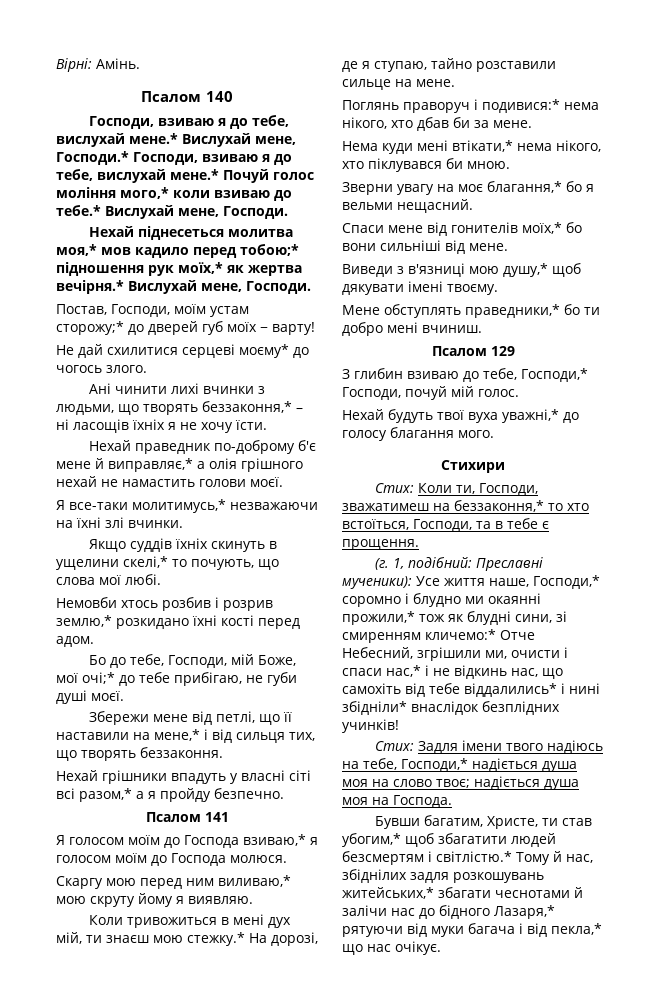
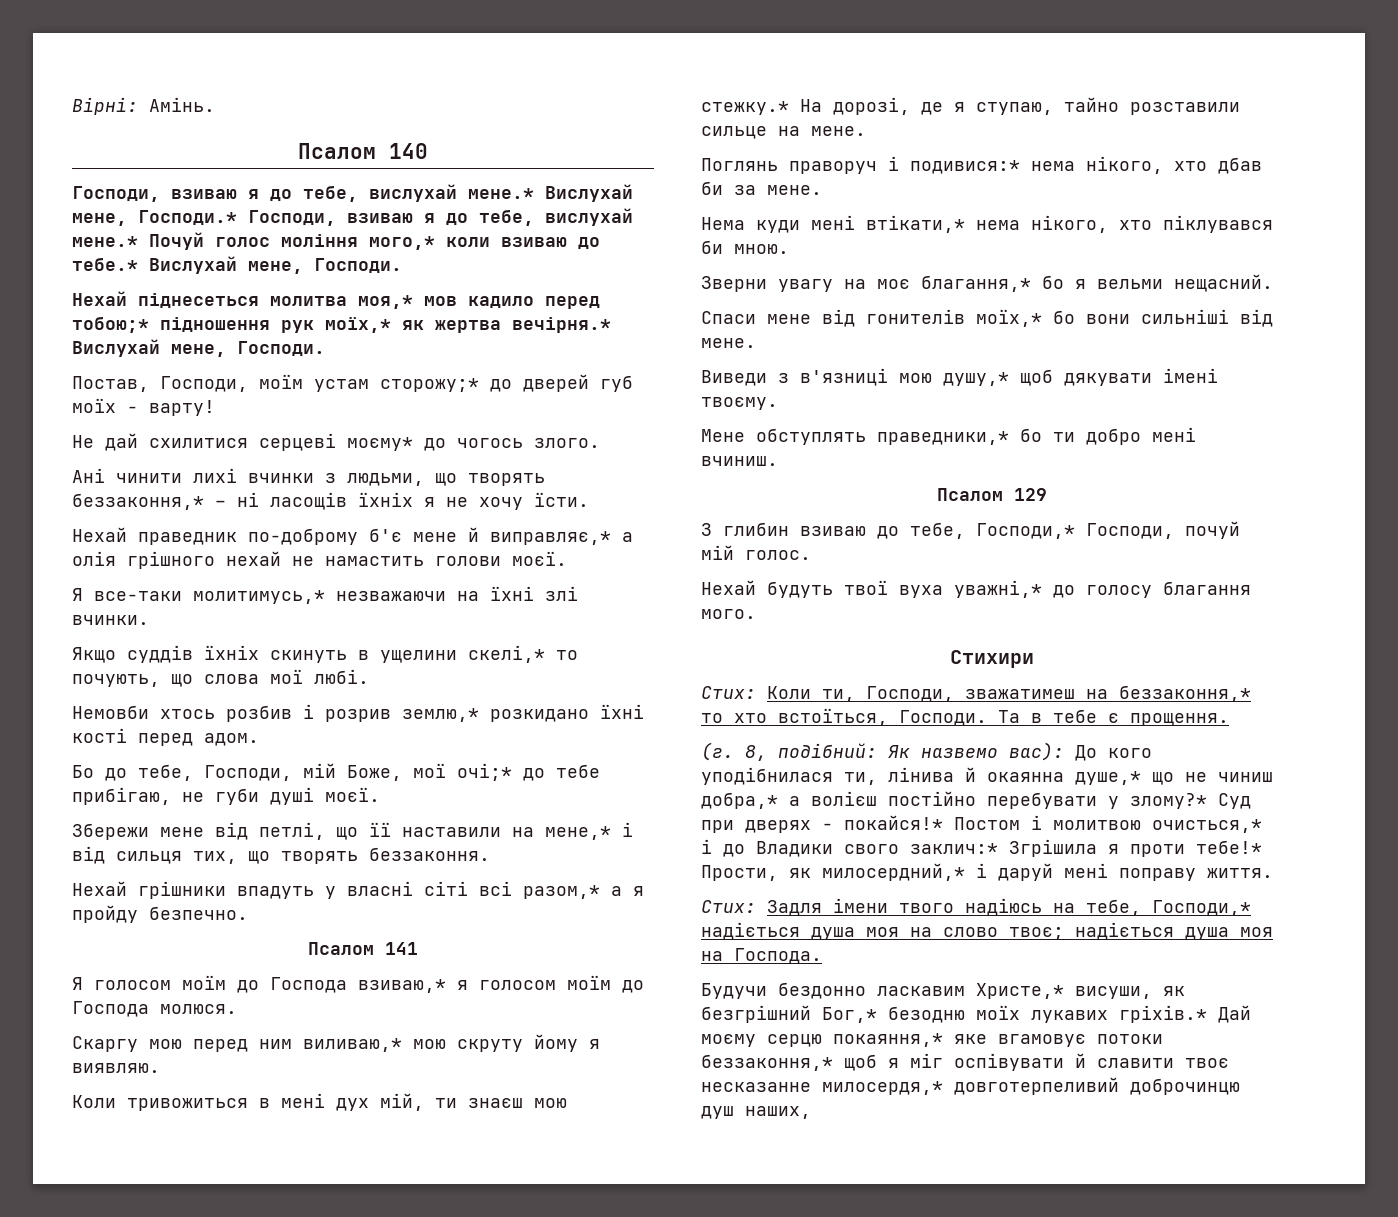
[413,519,491,532] Господи, та -> [899,710,1020,726] Господи. Та
[392,557,543,571] [342,575,600,589] [342,593,541,607] [342,611,567,625] [342,629,535,643] [342,647,568,661] [342,665,563,679] [342,683,600,697] [342,701,560,715] [342,719,399,733] 1, подібний: Преславні мученики): Усе життя наше, Господи,* соромно і блудно ми окаянні прожили,* тож як блудні сини, зі смиренням кличемо:* Отче Небесний, згрішили ми, очисти і спаси нас,* і не відкинь нас, що самохіть від тебе віддалились* і нині збідніли* внаслідок безплідних учинків! -> [745,742,1152,761] [701,767,1273,785] [701,791,1251,809] [701,815,1262,833] [701,839,1262,857] [701,863,1273,881] 8, подібний: Як назвемо вас): До кого уподібнилася ти, лінива й окаянна душе,* що не чиниш добра,* а волієш постійно перебувати у злому?* Суд при дверях - покайся!* Постом і молитвою очисться,* і до Владики свого заклич:* Згрішила я проти тебе!* Прости, як милосердний,* і даруй мені поправу життя.
[374,815,592,829] [342,833,556,847] [342,851,593,865] [342,869,544,883] [342,887,583,899] [342,905,555,919] [342,923,602,937] [342,941,441,955] Бувши багатим, Христе, ти став убогим,* щоб збагатити людей безсмертям і світлістю.* Тому й нас, збіднілих задля розкошувань житейських,* збагати чеснотами й залічи нас до бідного Лазаря,* рятуючи від муки багача і від пекла,* що нас очікує. -> [701,982,1185,999] [701,1005,1251,1023] [701,1033,1163,1047] [701,1053,1229,1071] [701,1077,1240,1095] [701,1106,811,1119] Будучи бездонно ласкавим Христе,* висуши, як безгрішний Бог,* безодню моїх лукавих гріхів.* Дай моєму серцю покаяння,* яке вгамовує потоки беззаконня,* щоб я міг оспівувати й славити твоє несказанне милосердя,* довготерпеливий доброчинцю душ наших,

